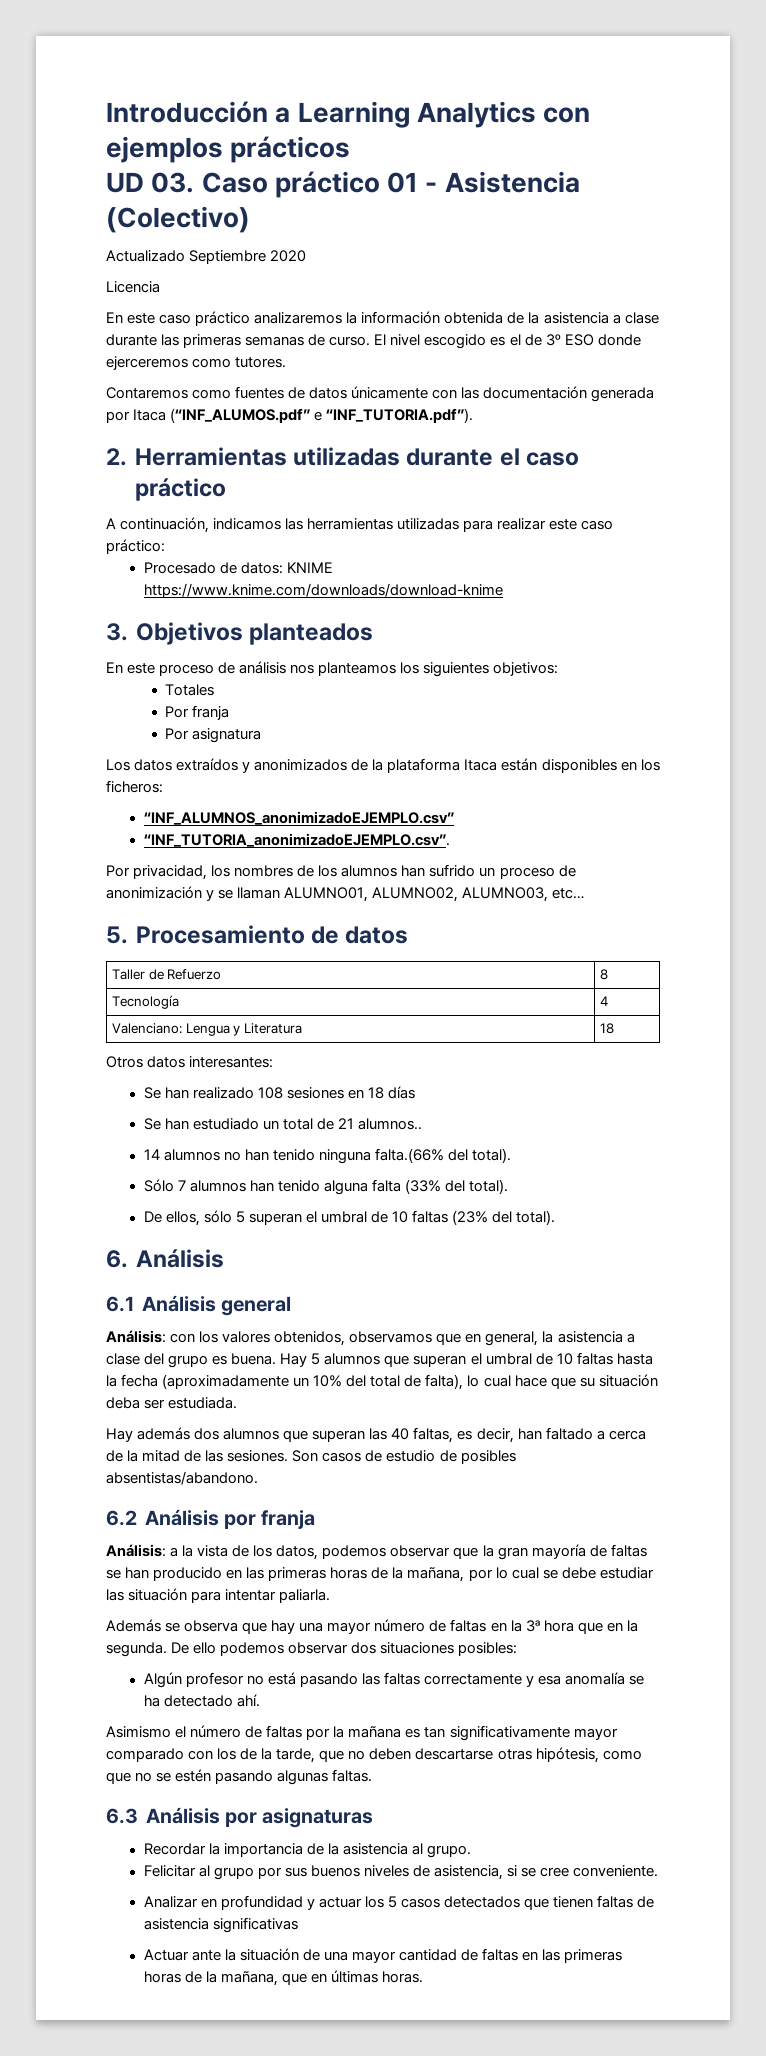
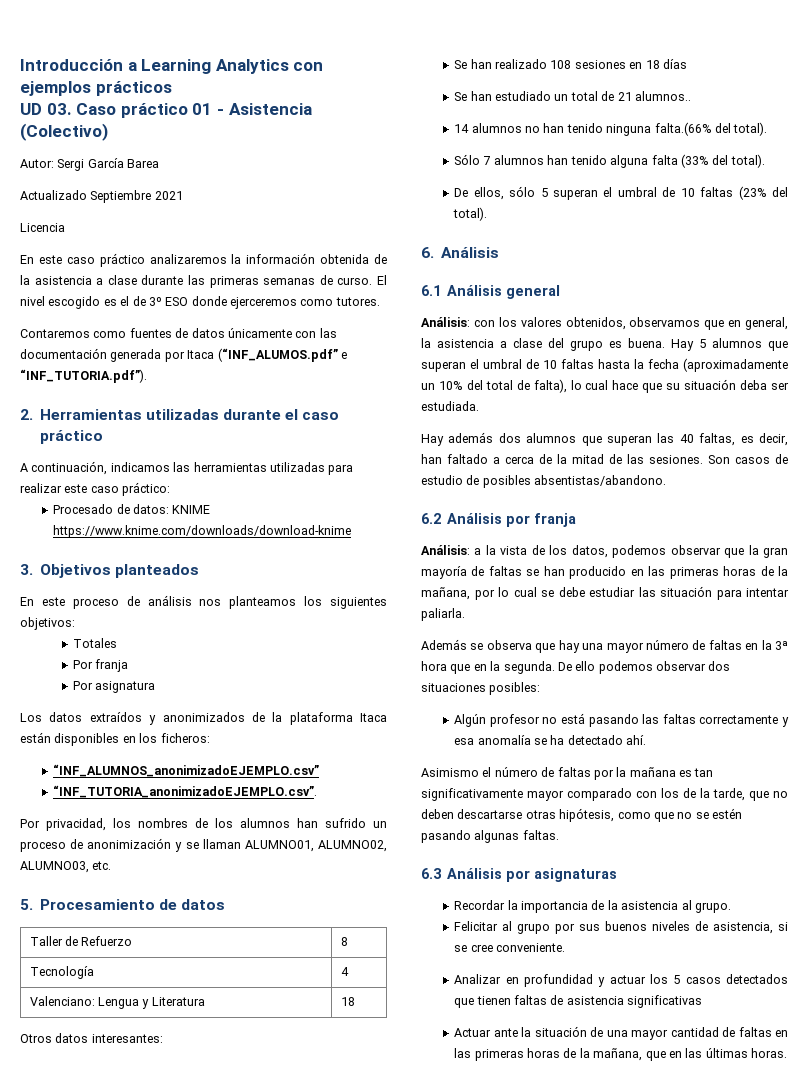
(250, 219) none -> [20,158,160,171] // Autor: Sergi García Barea
[270,250,307,262] 2020 -> [154,191,183,200] 2021
[552,888,585,899] etc… -> [92,861,112,870] etc.
(328, 1978) none -> [685,1048,703,1058] las

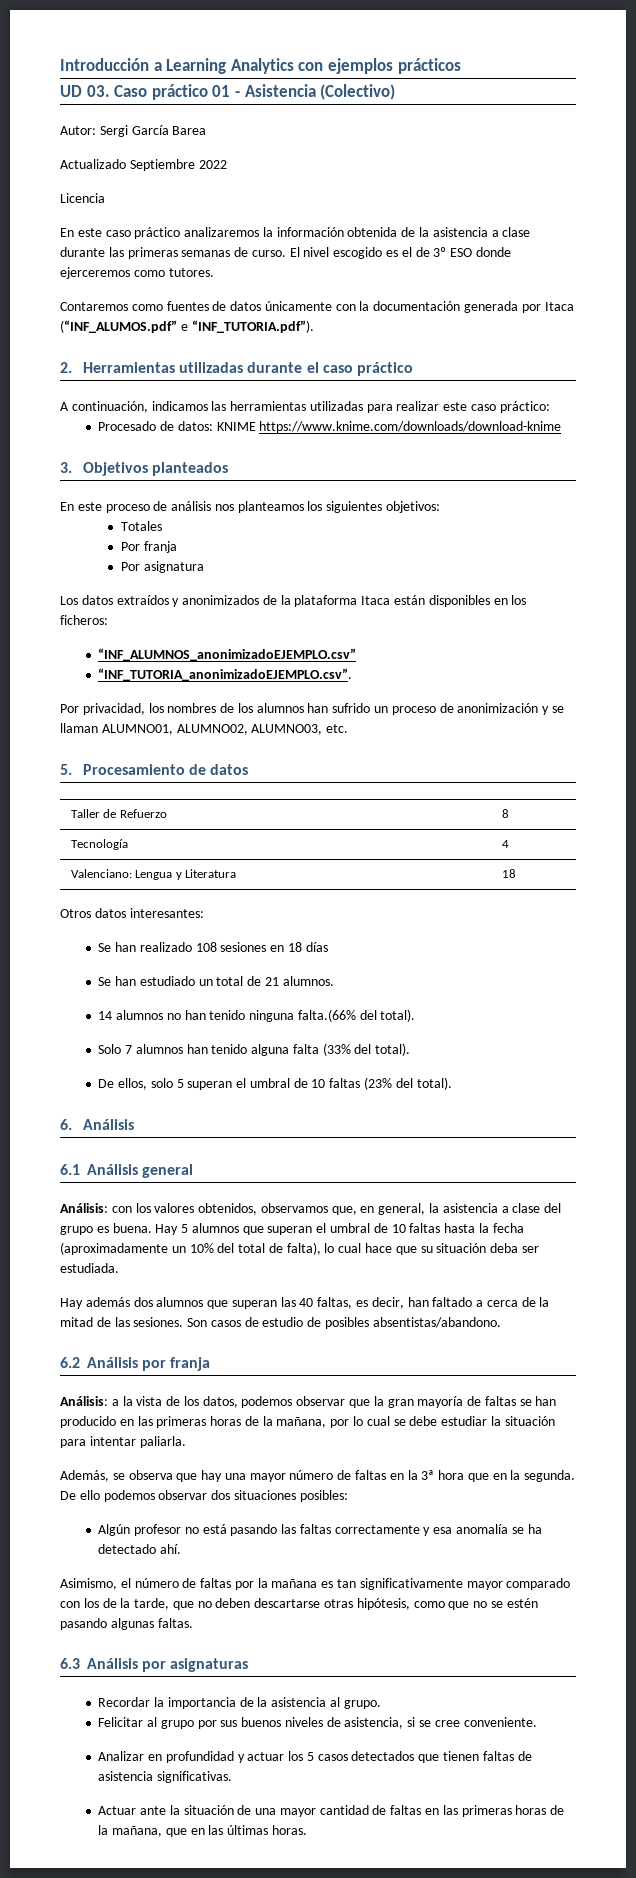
[154,191,183,200] 2021 -> [198,160,227,169] 2022
[319,328,337,338] las -> [359,301,370,311] la
[634,91,691,101] alumnos.. -> [282,976,334,986] alumnos.
[454,154,481,165] Sólo -> [98,1044,122,1054] Solo
[509,186,536,197] sólo -> [150,1078,173,1088] solo
[704,320,725,330] que -> [331,1206,357,1215] que,
[638,587,656,597] las -> [490,1416,501,1426] la
[421,639,467,650] Además -> [60,1470,109,1482] Además,
[421,768,479,777] Asimismo -> [60,1578,117,1590] Asimismo,
[627,995,703,1008] significativas -> [157,1771,233,1783] significativas.

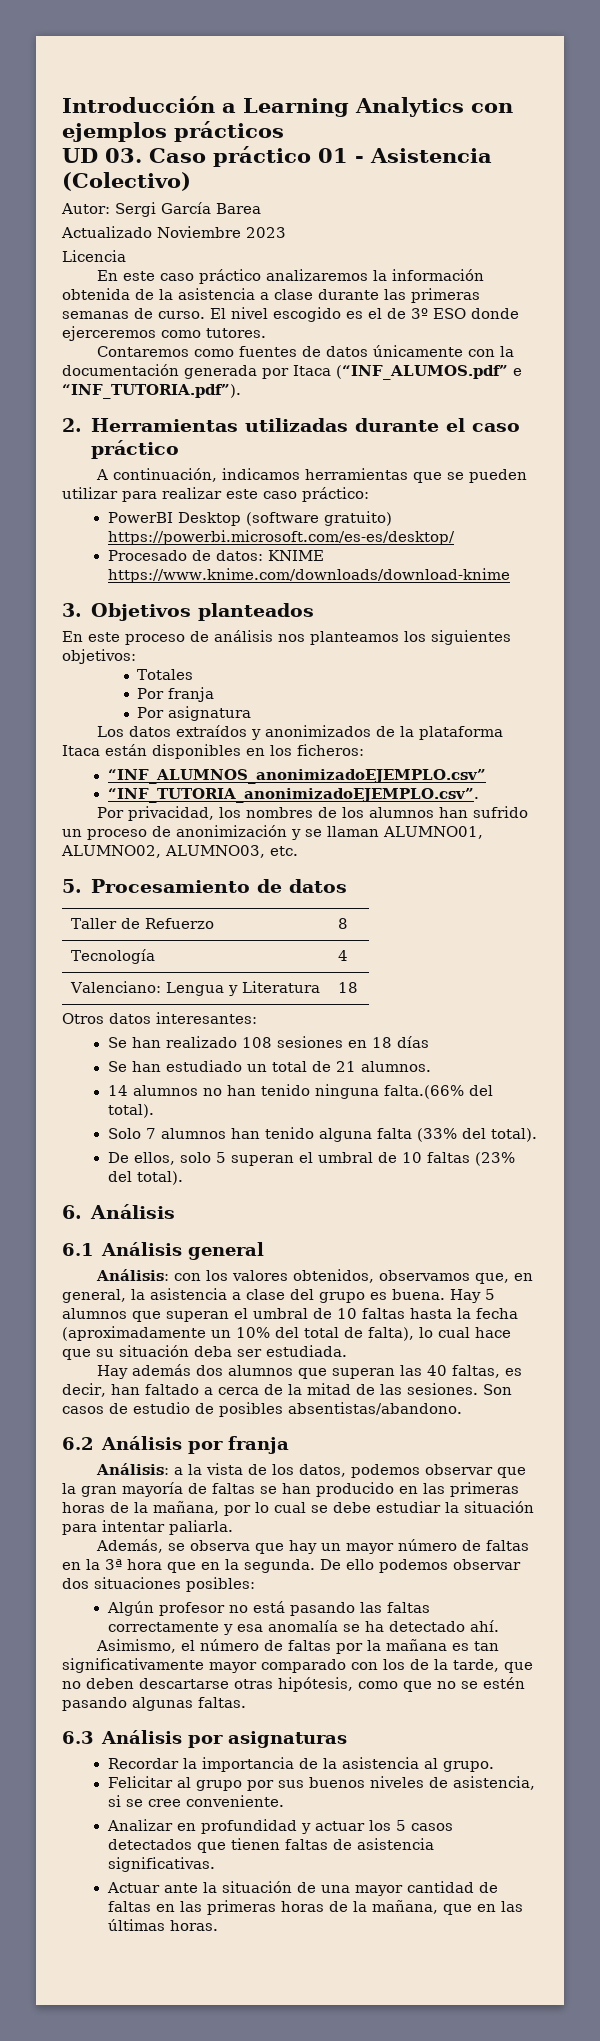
[129,159,227,171] Septiembre 2022 -> [157,226,286,238] Noviembre 2023
[211,401,363,411] las herramientas utilizadas -> [305,468,528,483] [62,487,118,499] herramientas que se pueden utilizar
(550, 407) none -> [107,511,392,526] [107,530,455,545] // PowerBI Desktop (software gratuito) https://powerbi.microsoft.com/es-es/desktop/
[224,1473,246,1480] una -> [321,1543,342,1551] un

